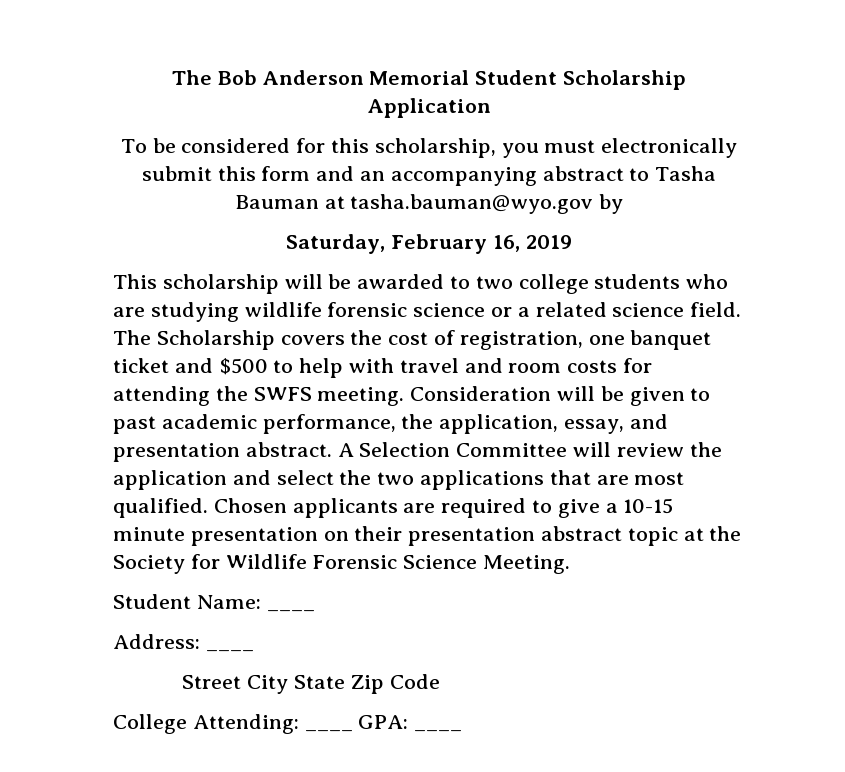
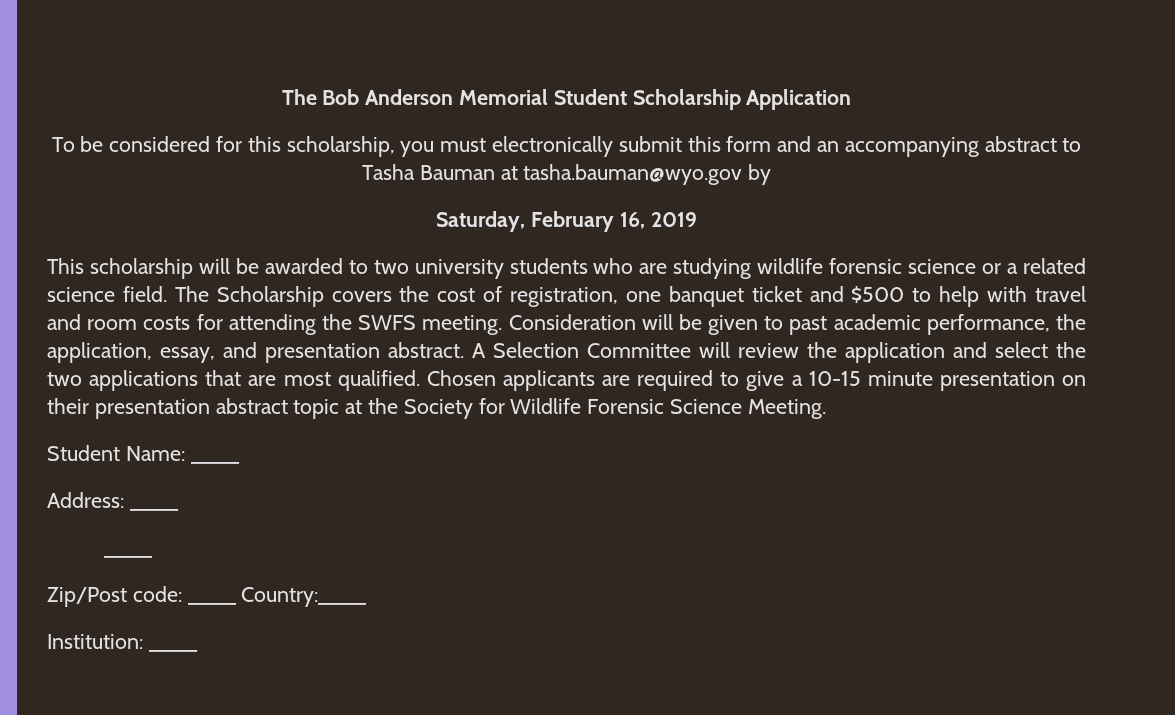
[518,274,589,294] college -> [414,259,504,279] university
[182,674,440,694] [113,714,353,734] [358,715,409,729] Street City State Zip Code // College Attending: ____ GPA: -> [103,555,153,558] [47,586,182,607] [187,587,368,607] [47,634,143,649] ____ // Zip/Post code: ____ Country:____ // Institution:

